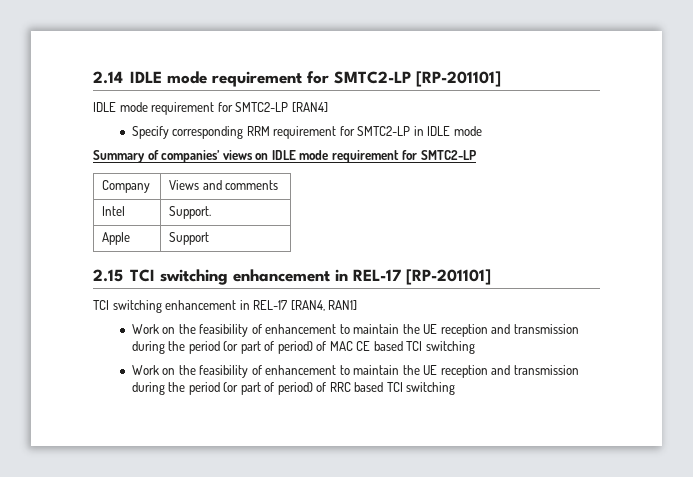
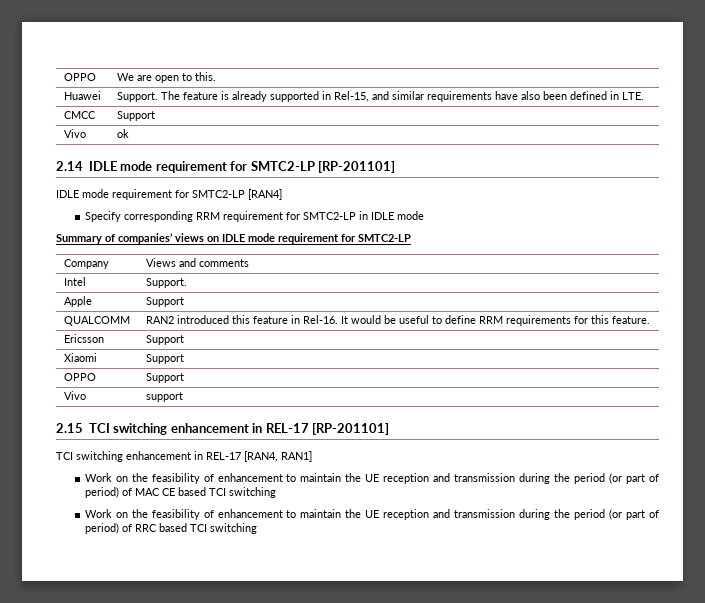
(93, 77) none -> [63,73,96,81] [116,72,216,83] [63,91,101,100] [116,91,644,102] [63,111,96,119] [116,111,155,121] [63,129,86,138] [116,129,129,138] OPPO | We are open to this. // Huawei | Support. The feature is already supported in Rel-15, and similar requirements have also been defined in LTE. // CMCC | Support // Vivo | ok //
(210, 238) none -> [63,316,130,326] [145,315,650,326] [63,334,104,343] [145,335,184,345] [63,353,97,362] [145,354,184,364] [63,373,96,381] [145,373,184,383] [63,391,86,400] [145,392,183,402] // QUALCOMM | RAN2 introduced this feature in Rel-16. It would be useful to define RRM requirements for this feature. // Ericsson | Support // Xiaomi | Support // OPPO | Support // Vivo | support

